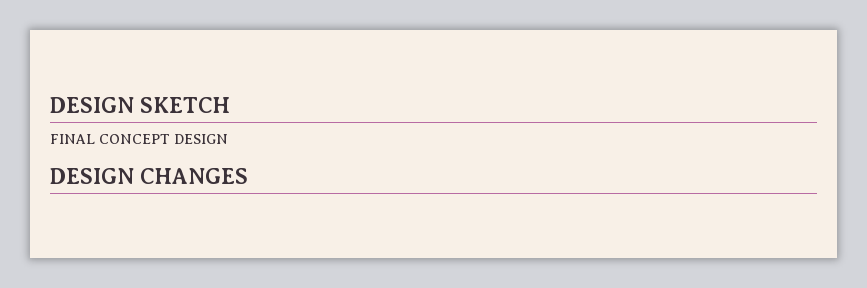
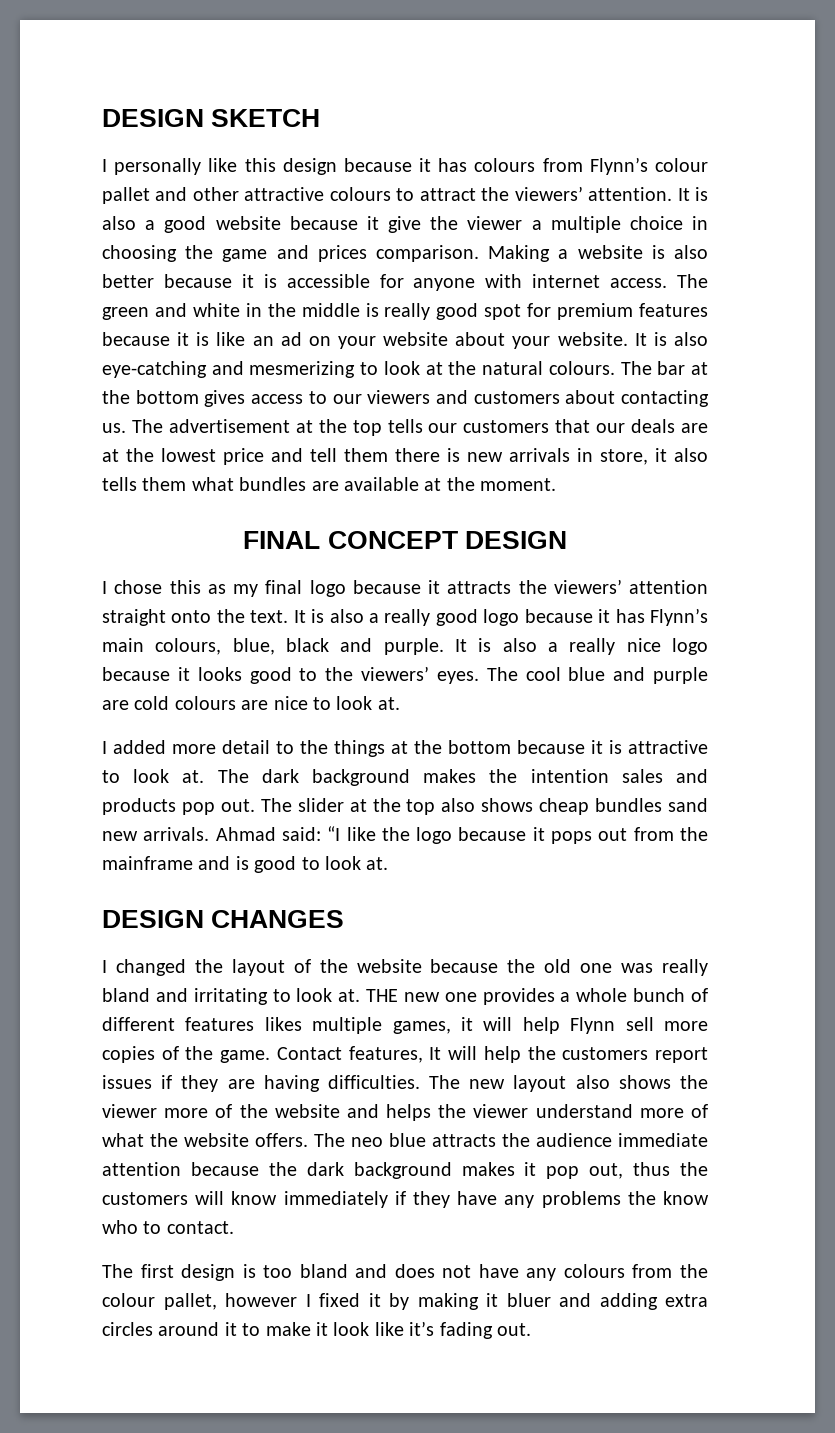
[50,134,228,144] [50,168,248,184] FINAL CONCEPT DESIGN // DESIGN CHANGES -> [102,157,708,175] [102,186,708,204] [102,216,708,233] [102,245,708,262] [102,274,708,291] [102,303,709,320] [102,332,708,349] [102,361,709,378] [102,390,709,407] [102,419,708,436] [102,448,708,465] [102,477,557,491] [243,531,567,549] [102,579,708,597] [102,608,709,626] [102,638,708,655] [102,666,708,684] [102,696,400,710] [102,740,708,757] [102,769,708,786] [102,798,709,815] [102,826,708,844] [102,856,389,873] [102,910,345,928] [102,959,709,976] [102,988,708,1005] [102,1017,708,1034] [102,1046,709,1063] [102,1075,708,1092] [102,1104,708,1121] [102,1133,708,1147] [102,1162,708,1179] [102,1191,709,1208] [102,1220,234,1234] [102,1264,709,1281] [102,1293,708,1310] [102,1321,531,1339] I personally like this design because it has colours from Flynn’s colour pallet and other attractive colours to attract the viewers’ attention. It is also a good website because it give the viewer a multiple choice in choosing the game and prices comparison. Making a website is also better because it is accessible for anyone with internet access. The green and white in the middle is really good spot for premium features because it is like an ad on your website about your website. It is also eye-catching and mesmerizing to look at the natural colours. The bar at the bottom gives access to our viewers and customers about contacting us. The advertisement at the top tells our customers that our deals are at the lowest price and tell them there is new arrivals in store, it also tells them what bundles are available at the moment. // FINAL CONCEPT DESIGN // I chose this as my final logo because it attracts the viewers’ attention straight onto the text. It is also a really good logo because it has Flynn’s main colours, blue, black and purple. It is also a really nice logo because it looks good to the viewers’ eyes. The cool blue and purple are cold colours are nice to look at. // I added more detail to the things at the bottom because it is attractive to look at. The dark background makes the intention sales and products pop out. The slider at the top also shows cheap bundles sand new arrivals. Ahmad said: “I like the logo because it pops out from the mainframe and is good to look at. // DESIGN CHANGES // I changed the layout of the website because the old one was really bland and irritating to look at. THE new one provides a whole bunch of different features likes multiple games, it will help Flynn sell more copies of the game. Contact features, It will help the customers report issues if they are having difficulties. The new layout also shows the viewer more of the website and helps the viewer understand more of what the website offers. The neo blue attracts the audience immediate attention because the dark background makes it pop out, thus the customers will know immediately if they have any problems the know who to contact. // The first design is too bland and does not have any colours from the colour pallet, however I fixed it by making it bluer and adding extra circles around it to make it look like it’s fading out.

